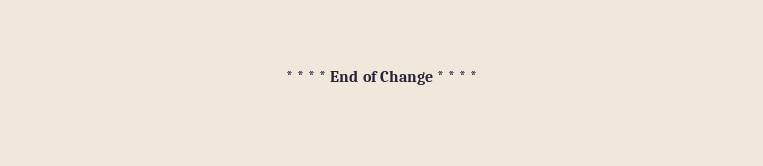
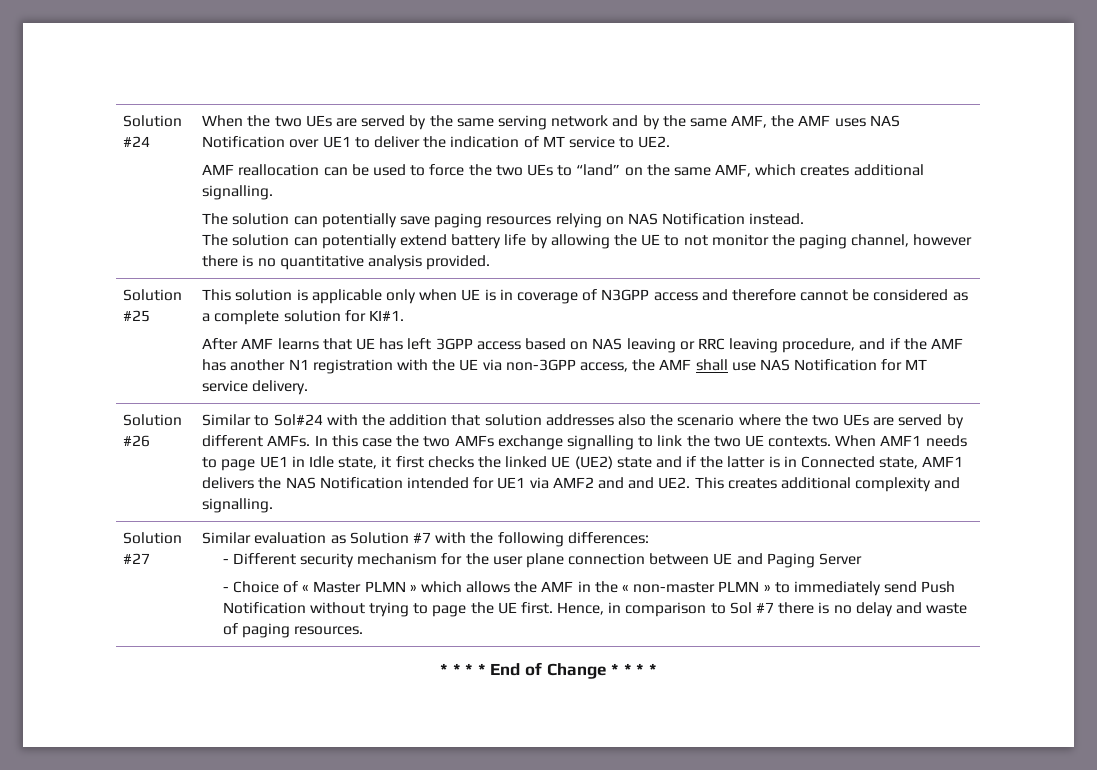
(285, 76) none -> [123,115,183,127] [123,136,151,147] [202,115,900,130] [202,136,671,148] [202,164,924,177] [202,185,274,200] [202,213,805,228] [202,234,973,249] [202,255,491,270] [123,289,183,301] [123,310,151,322] [202,289,968,304] [202,310,405,325] [202,338,963,353] [202,359,928,374] [202,380,309,395] [123,414,183,426] [123,435,151,447] [202,414,964,429] [202,435,967,450] [202,456,964,471] [202,477,961,492] [202,498,274,513] [123,532,183,544] [123,553,151,564] [202,532,649,547] [222,553,863,568] [222,581,956,596] [222,602,968,617] [222,623,364,638] Solution #24 | When the two UEs are served by the same serving network and by the same AMF, the AMF uses NAS Notification over UE1 to deliver the indication of MT service to UE2. // AMF reallocation can be used to force the two UEs to “land” on the same AMF, which creates additional signalling. // The solution can potentially save paging resources relying on NAS Notification instead. // The solution can potentially extend battery life by allowing the UE to not monitor the paging channel, however there is no quantitative analysis provided. // Solution #25 | This solution is applicable only when UE is in coverage of N3GPP access and therefore cannot be considered as a complete solution for KI#1. // After AMF learns that UE has left 3GPP access based on NAS leaving or RRC leaving procedure, and if the AMF has another N1 registration with the UE via non-3GPP access, the AMF shall use NAS Notification for MT service delivery. // Solution #26 | Similar to Sol#24 with the addition that solution addresses also the scenario where the two UEs are served by different AMFs. In this case the two AMFs exchange signalling to link the two UE contexts. When AMF1 needs to page UE1 in Idle state, it first checks the linked UE (UE2) state and if the latter is in Connected state, AMF1 delivers the NAS Notification intended for UE1 via AMF2 and and UE2. This creates additional complexity and signalling. // Solution #27 | Similar evaluation as Solution #7 with the following differences: // - Different security mechanism for the user plane connection between UE and Paging Server // - Choice of « Master PLMN » which allows the AMF in the « non-master PLMN » to immediately send Push Notification without trying to page the UE first. Hence, in comparison to Sol #7 there is no delay and waste of paging resources. //

